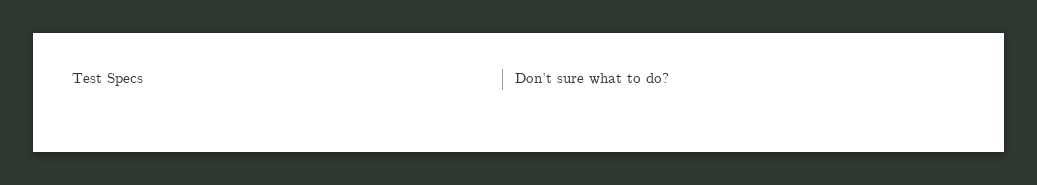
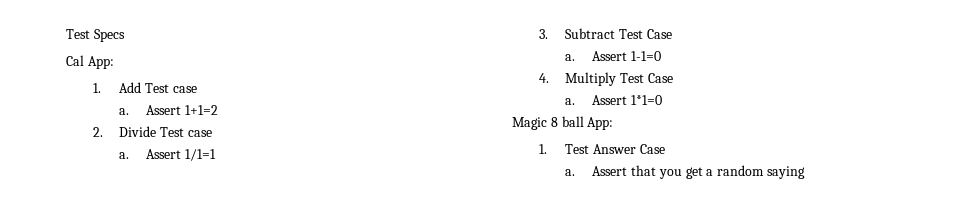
[515,73,669,85] Don’t sure what to do? -> [66,55,114,69] [92,82,198,93] [119,105,218,115] [92,126,213,137] [119,149,216,161] [538,28,673,39] [565,51,661,61] [538,72,674,86] [565,95,662,105] [512,116,614,130] [538,144,666,154] [565,165,805,179] Cal App: // 1. Add Test case // a. Assert 1+1=2 // 2. Divide Test case // a. Assert 1/1=1 // 3. Subtract Test Case // a. Assert 1-1=0 // 4. Multiply Test Case // a. Assert 1*1=0 // Magic 8 ball App: // 1. Test Answer Case // a. Assert that you get a random saying

